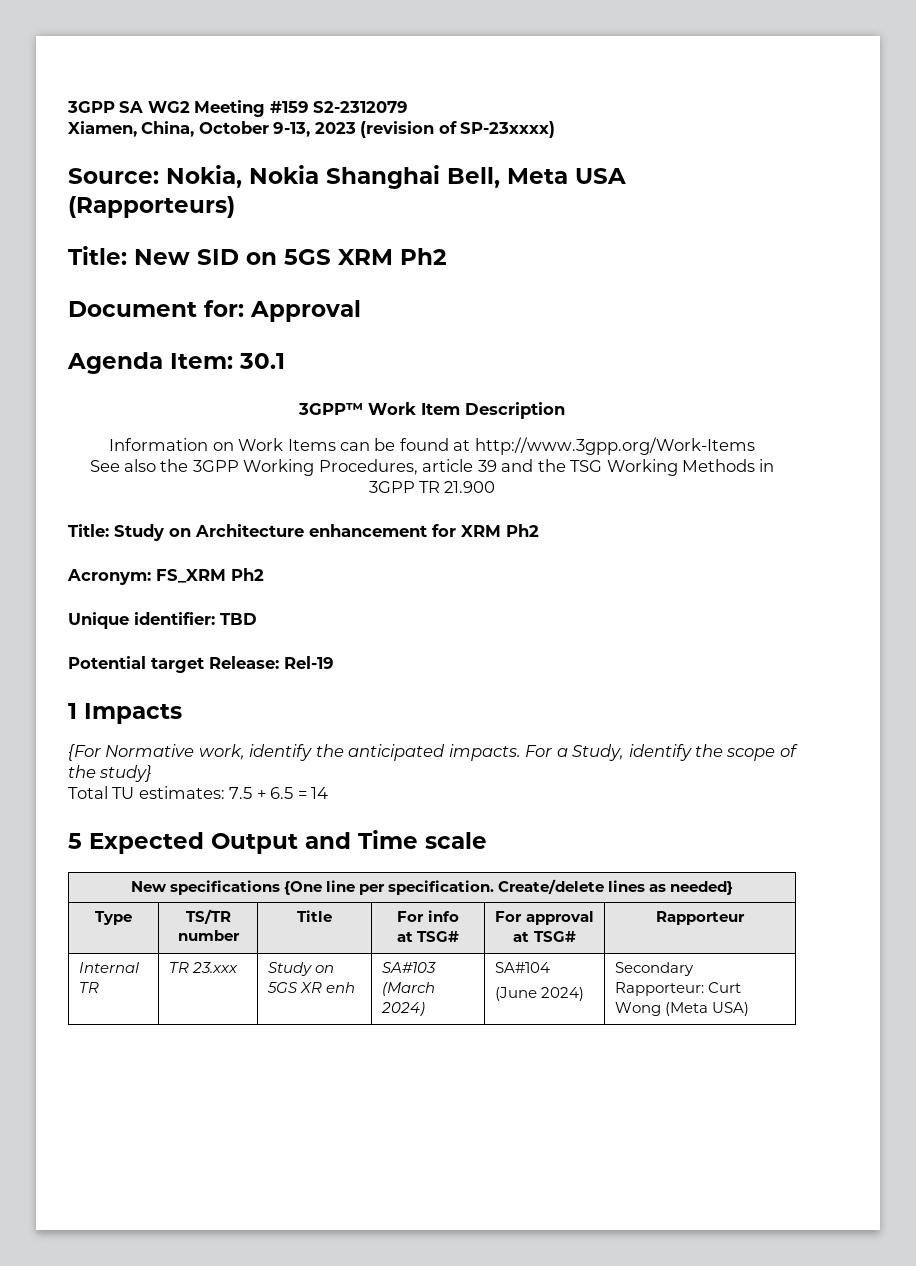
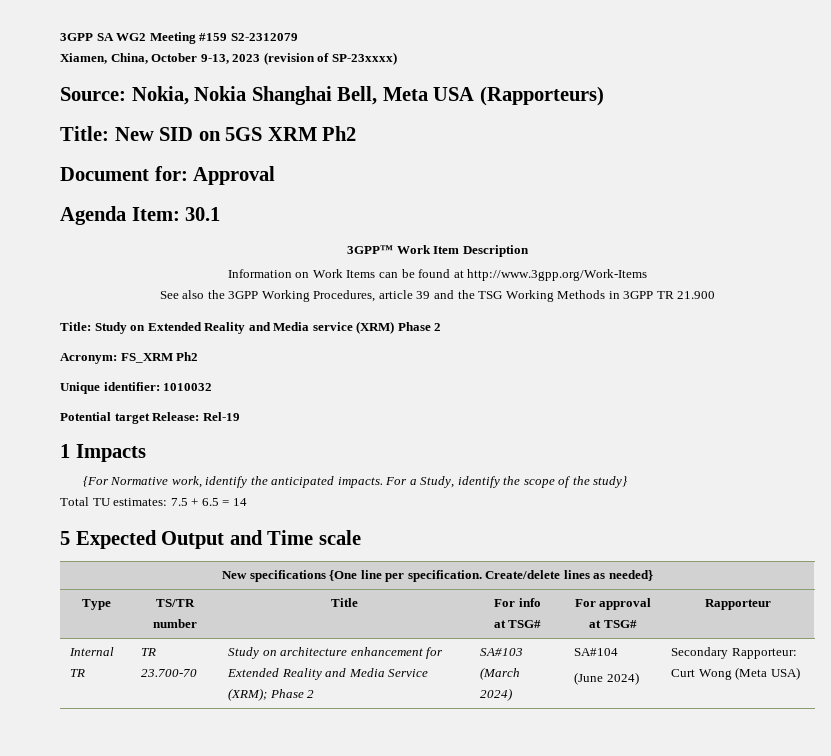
[195,524,539,537] Architecture enhancement for XRM Ph2 -> [147,321,442,334] Extended Reality and Media service (XRM) Phase 2
[220,613,257,625] TBD -> [163,383,213,391] 1010032
[192,962,239,973] [268,962,335,976] [267,982,356,993] 23.xxx | Study on 5GS XR enh -> [141,669,198,677] [228,647,444,659] [227,668,429,680] [228,688,315,701] 23.700-70 | Study on architecture enhancement for Extended Reality and Media Service (XRM); Phase 2

